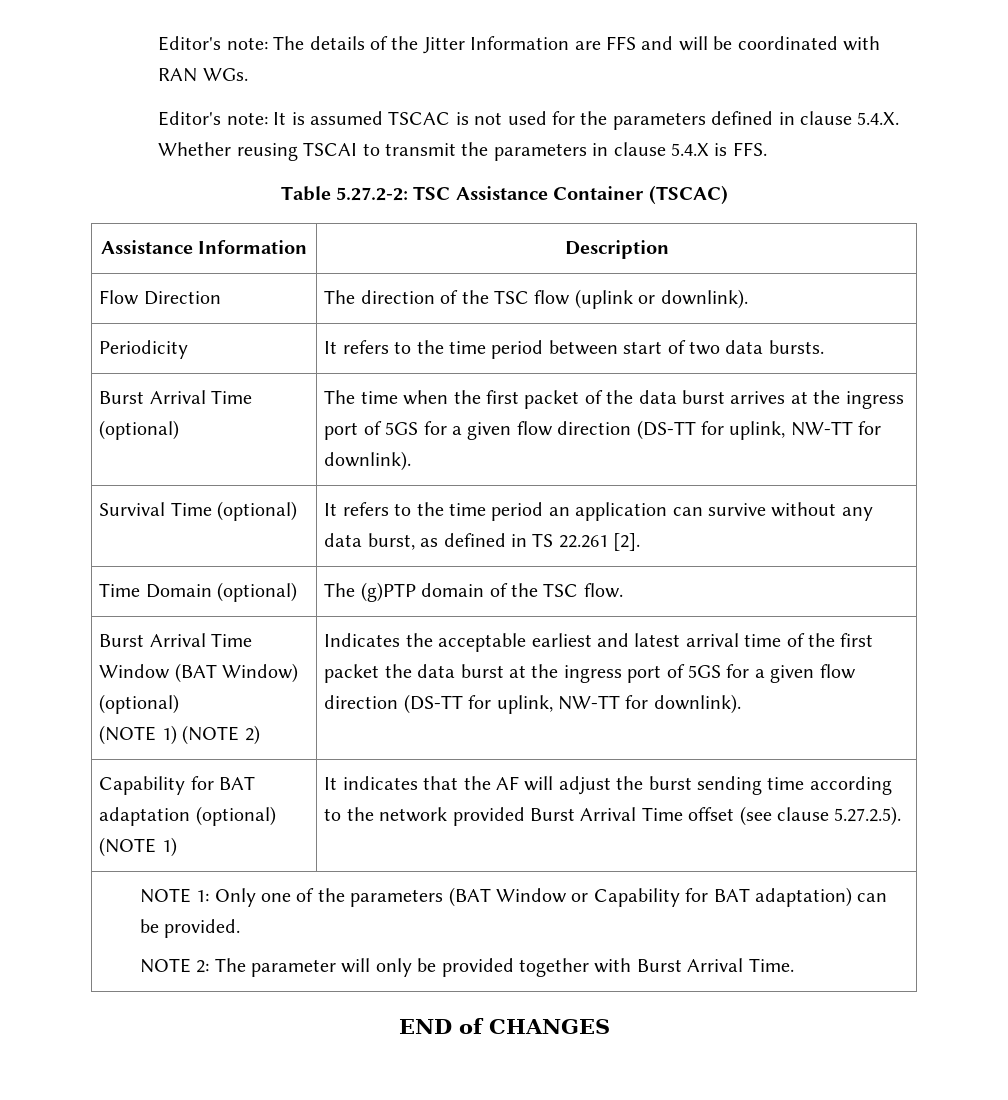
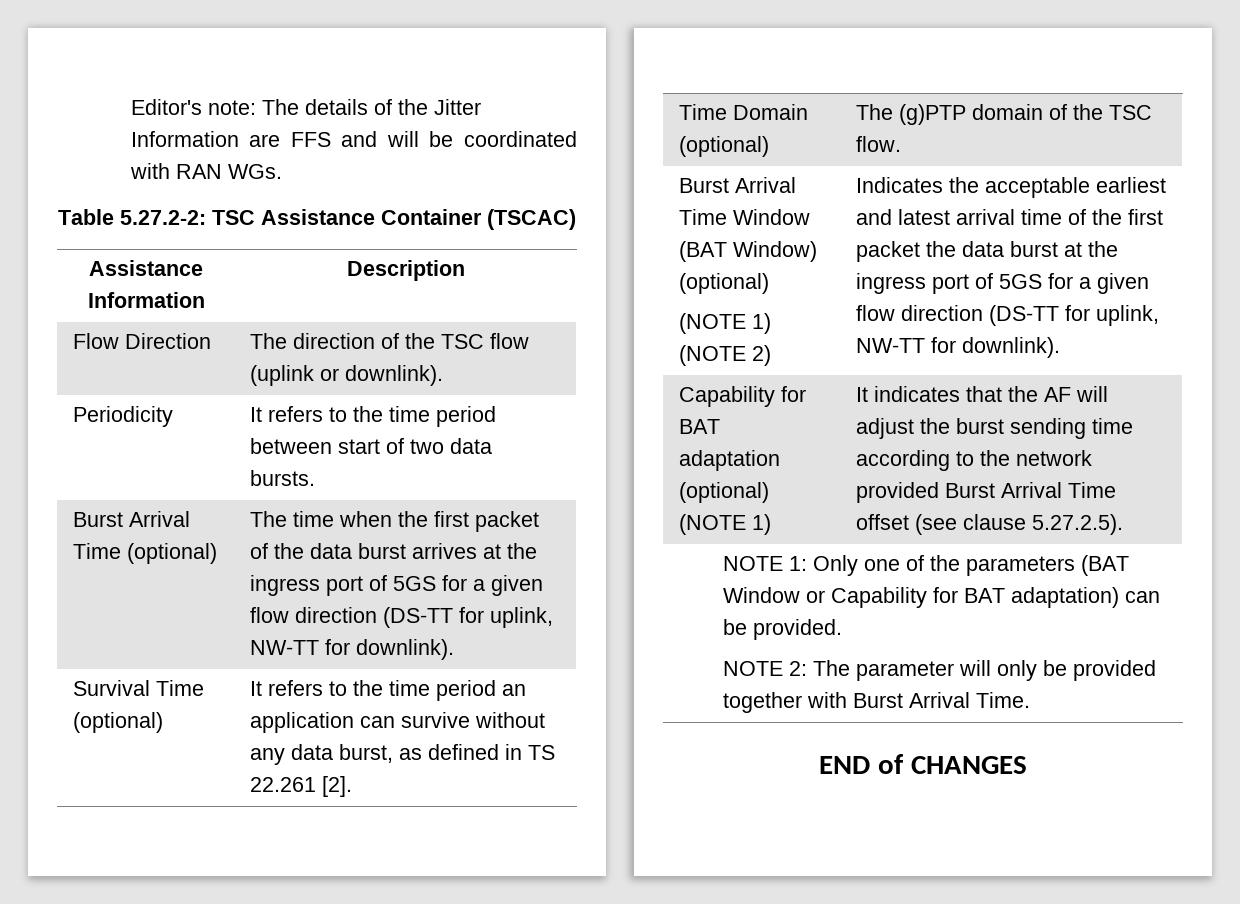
[158,111,900,130] [158,142,767,161] // Editor's note: It is assumed TSCAC is not used for the parameters defined in clause 5.4.X. Whether reusing TSCAI to transmit the parameters in clause 5.4.X is FFS. -> (282, 171) none

